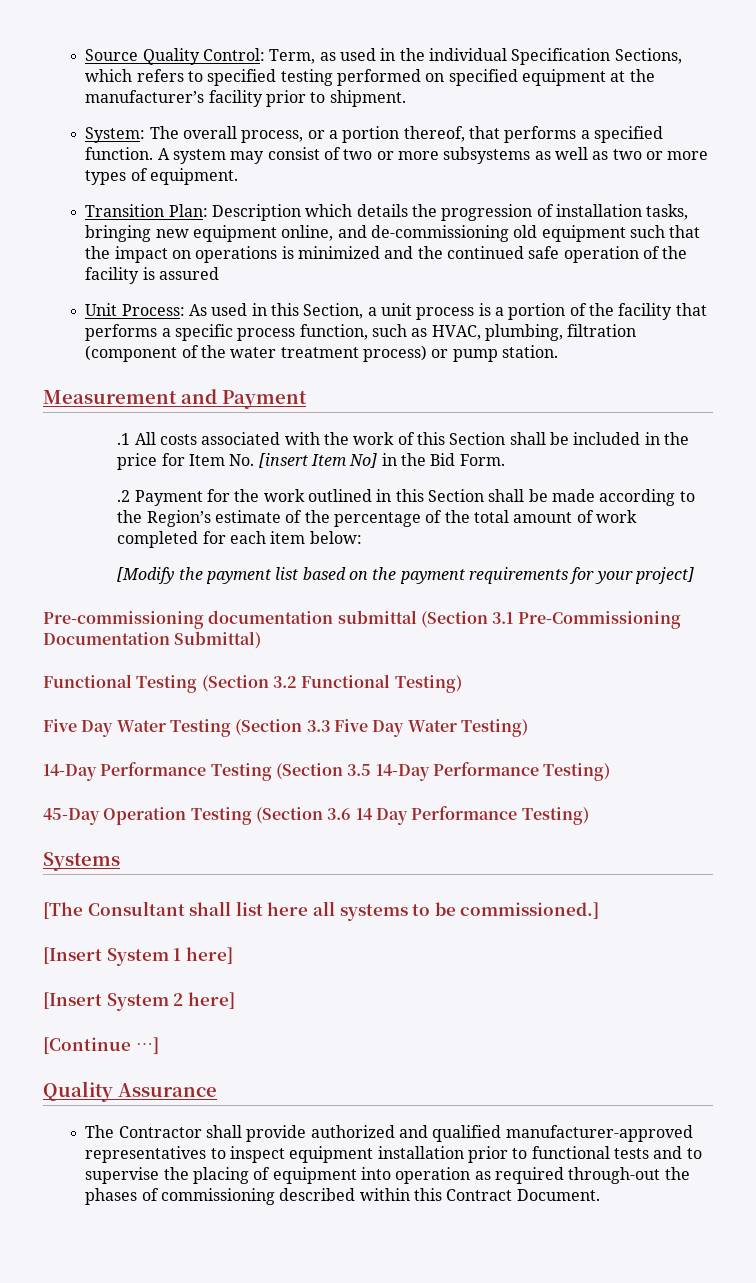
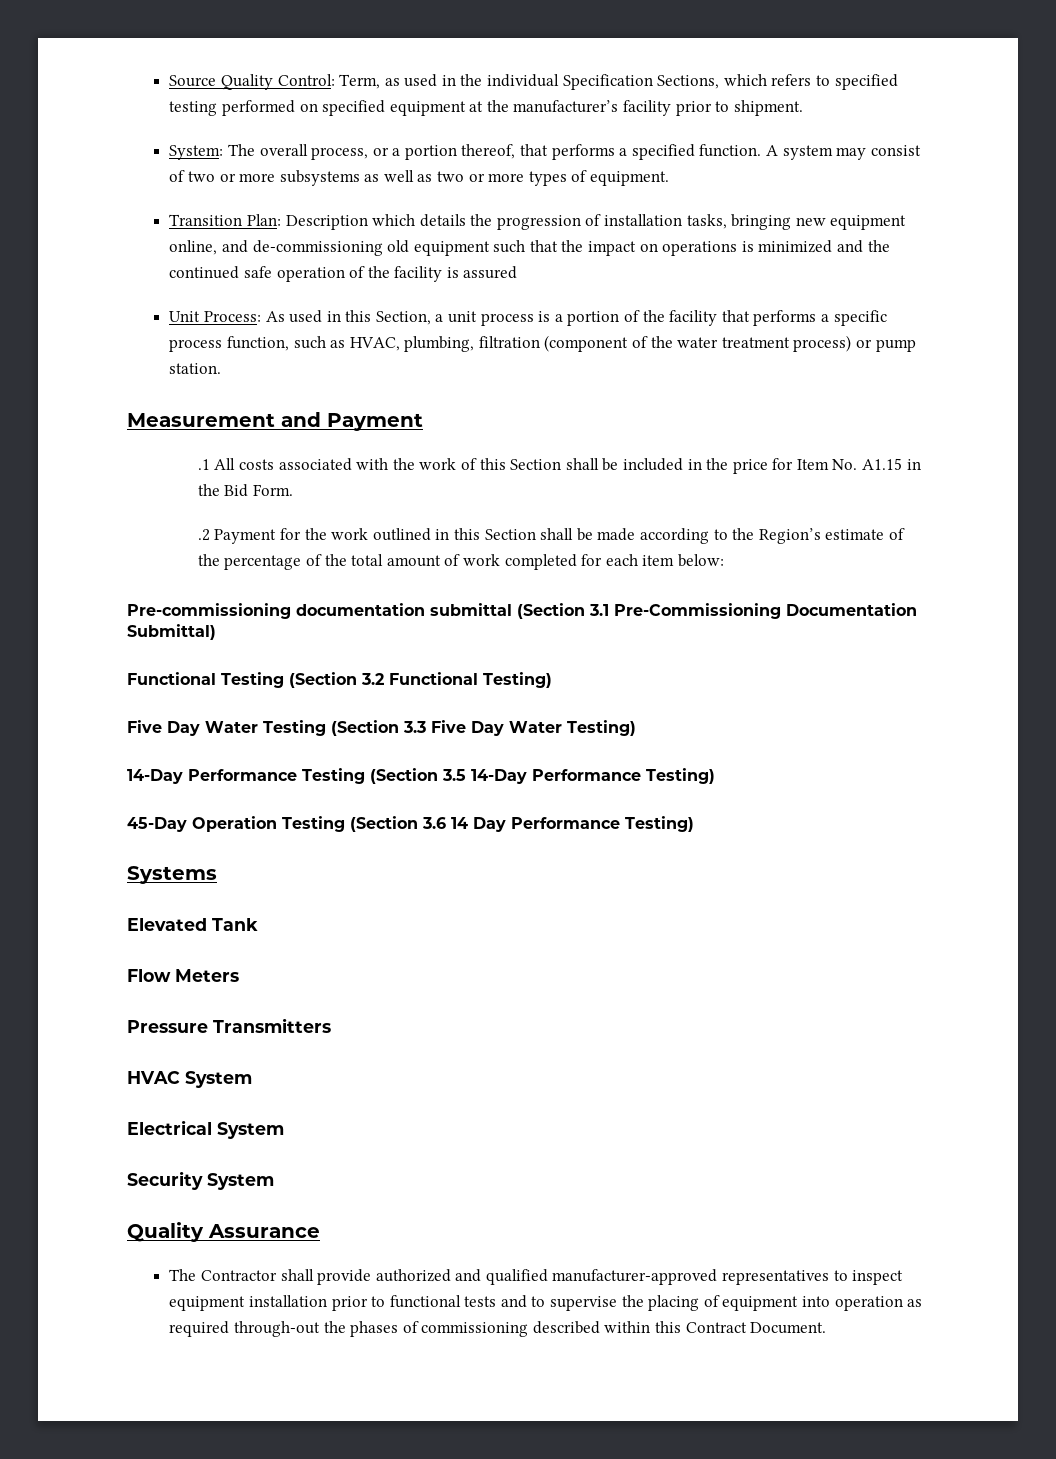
[258,453,378,468] [insert Item No] -> [862,458,903,470] A1.15
[117,567,694,584] // [Modify the payment list based on the payment requirements for your project] -> (724, 560) none
[43,901,600,921] [43,947,233,966] [43,992,235,1011] [43,1037,159,1054] [The Consultant shall list here all systems to be commissioned.] // [Insert System 1 here] // [Insert System 2 here] // [Continue …] -> [127,918,258,931] [127,969,239,982] [127,1018,331,1033] [127,1071,252,1088] [127,1120,284,1139] [127,1171,274,1190] Elevated Tank // Flow Meters // Pressure Transmitters // HVAC System // Electrical System // Security System

